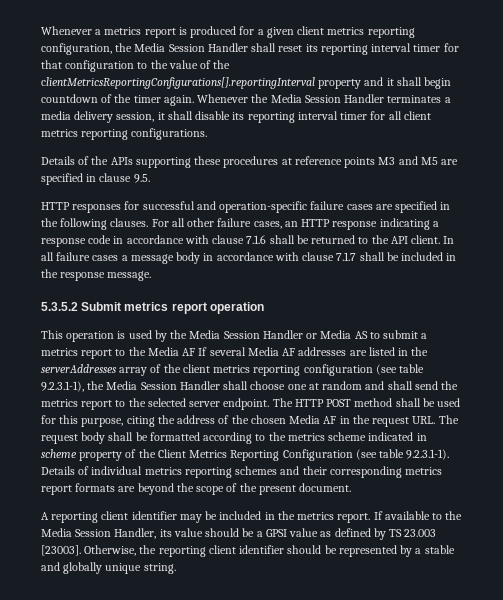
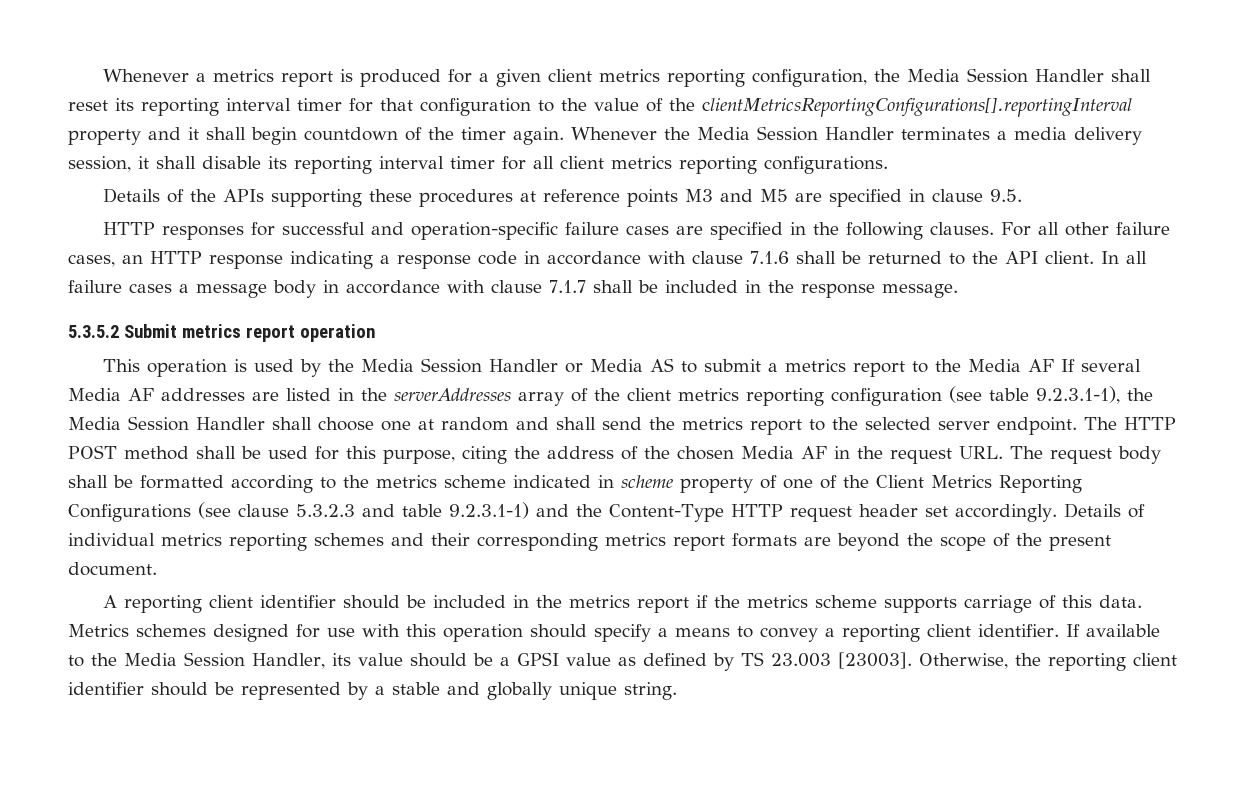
(137, 453) none -> [783,475,837,489] one of
[282,449,450,461] Configuration (see table 9.2.3.1-1). -> [68,502,1057,522] Configurations (see clause 5.3.2.3 and table 9.2.3.1-1) and the Content-Type HTTP request header set accordingly.
[179,514,202,523] may -> [343,595,401,609] should
[337,513,371,523] report. -> [637,595,1143,613] [68,624,1059,642] report if the metrics scheme supports carriage of this data. Metrics schemes designed for use with this operation should specify a means to convey a reporting client identifier.

